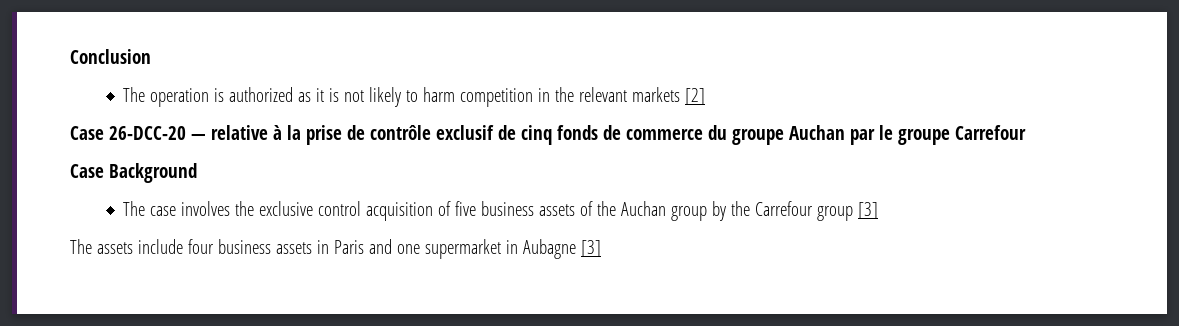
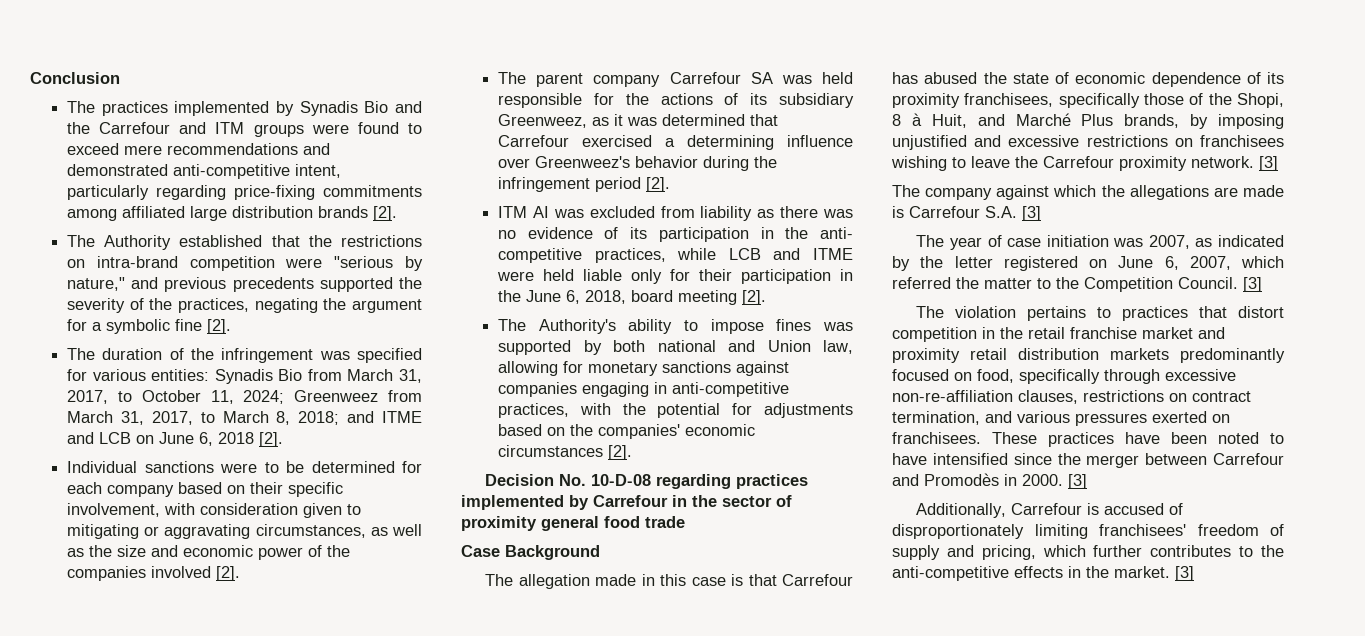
[150,87,706,107] [70,125,1026,145] [70,163,197,183] [123,201,879,221] [70,239,576,259] operation is authorized as it is not likely to harm competition in the relevant markets [2] // Case 26-DCC-20 — relative à la prise de contrôle exclusif de cinq fonds de commerce du groupe Auchan par le groupe Carrefour // Case Background // The case involves the exclusive control acquisition of five business assets of the Auchan group by the Carrefour group [3] // The assets include four business assets in Paris and one supermarket in Aubagne -> [101,101,422,116] [67,122,422,137] [67,143,331,155] [67,164,342,179] [67,185,422,200] [67,206,398,221] [67,235,422,250] [67,256,423,271] [67,277,422,292] [67,298,422,313] [67,319,232,334] [67,348,422,363] [67,369,422,384] [67,390,422,404] [67,411,422,425] [67,432,284,447] [67,461,422,473] [67,482,344,497] [67,503,362,518] [67,524,422,539] [67,545,351,560] [67,566,241,581] [498,72,853,87] [498,93,854,108] [498,114,779,128] [498,135,853,150] [498,156,778,171] [498,177,671,192] [498,206,853,221] [498,227,853,242] [498,248,853,263] [497,269,853,284] [498,290,767,305] [498,319,853,334] [498,340,853,355] [498,361,790,376] [498,382,790,397] [498,403,853,418] [498,424,756,439] [498,445,633,460] [485,474,809,489] [461,495,792,510] [461,516,685,531] [461,545,600,560] [485,574,854,589] [892,72,1284,87] [892,93,1284,108] [892,113,1284,129] [892,135,1284,150] [891,156,1278,171] [892,185,1284,200] [892,206,1041,221] [916,235,1284,250] [892,256,1284,271] [892,277,1262,292] [916,306,1284,321] [892,327,1225,342] [892,348,1285,363] [892,369,1236,384] [892,390,1251,404] [892,411,1230,426] [892,432,1284,447] [892,453,1284,468] [892,473,1087,489] [916,503,1184,518] [892,524,1284,539] [892,545,1284,560] [892,566,1170,581] practices implemented by Synadis Bio and the Carrefour and ITM groups were found to exceed mere recommendations and demonstrated anti-competitive intent, particularly regarding price-fixing commitments among affiliated large distribution brands [2]. // The Authority established that the restrictions on intra-brand competition were "serious by nature," and previous precedents supported the severity of the practices, negating the argument for a symbolic fine [2]. // The duration of the infringement was specified for various entities: Synadis Bio from March 31, 2017, to October 11, 2024; Greenweez from March 31, 2017, to March 8, 2018; and ITME and LCB on June 6, 2018 [2]. // Individual sanctions were to be determined for each company based on their specific involvement, with consideration given to mitigating or aggravating circumstances, as well as the size and economic power of the companies involved [2]. // The parent company Carrefour SA was held responsible for the actions of its subsidiary Greenweez, as it was determined that Carrefour exercised a determining influence over Greenweez's behavior during the infringement period [2]. // ITM AI was excluded from liability as there was no evidence of its participation in the anti- competitive practices, while LCB and ITME were held liable only for their participation in the June 6, 2018, board meeting [2]. // The Authority's ability to impose fines was supported by both national and Union law, allowing for monetary sanctions against companies engaging in anti-competitive practices, with the potential for adjustments based on the companies' economic circumstances [2]. // Decision No. 10-D-08 regarding practices implemented by Carrefour in the sector of proximity general food trade // Case Background // The allegation made in this case is that Carrefour has abused the state of economic dependence of its proximity franchisees, specifically those of the Shopi, 8 à Huit, and Marché Plus brands, by imposing unjustified and excessive restrictions on franchisees wishing to leave the Carrefour proximity network. [3] // The company against which the allegations are made is Carrefour S.A. [3] // The year of case initiation was 2007, as indicated by the letter registered on June 6, 2007, which referred the matter to the Competition Council. [3] // The violation pertains to practices that distort competition in the retail franchise market and proximity retail distribution markets predominantly focused on food, specifically through excessive non-re-affiliation clauses, restrictions on contract termination, and various pressures exerted on franchisees. These practices have been noted to have intensified since the merger between Carrefour and Promodès in 2000. [3] // Additionally, Carrefour is accused of disproportionately limiting franchisees' freedom of supply and pricing, which further contributes to the anti-competitive effects in the market.

